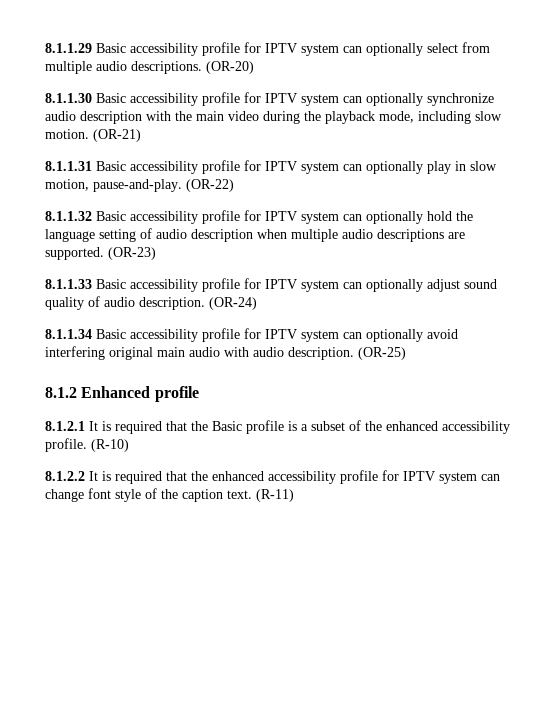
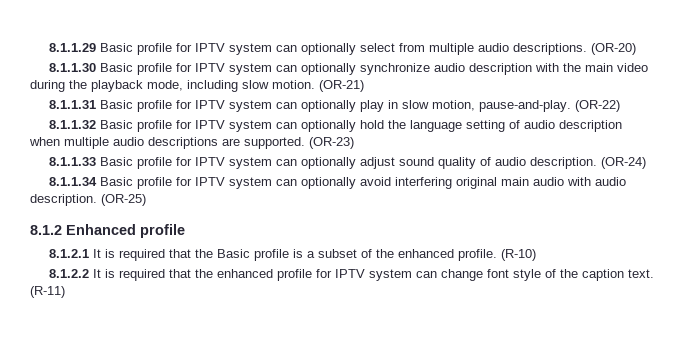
[130,43,198,56] accessibility -> (134, 47) none
[130,93,198,106] accessibility -> (134, 67) none
[130,161,198,174] accessibility -> (134, 104) none
[130,211,198,224] accessibility -> (134, 124) none
[130,279,198,292] accessibility -> (134, 161) none
[130,329,198,342] accessibility -> (134, 181) none
[442,421,510,434] accessibility -> (455, 253) none
[268,471,336,484] accessibility -> (274, 273) none

